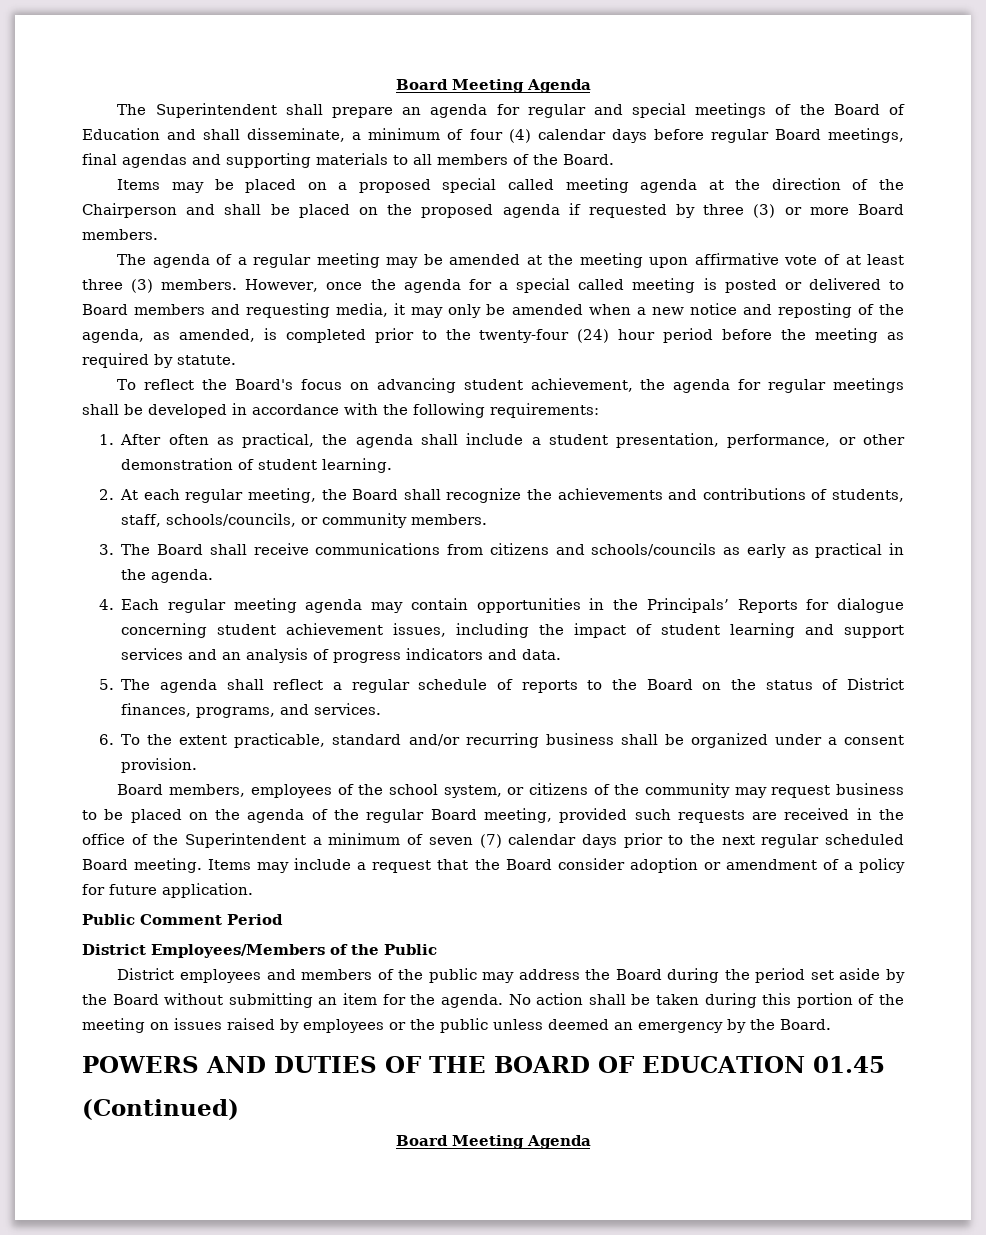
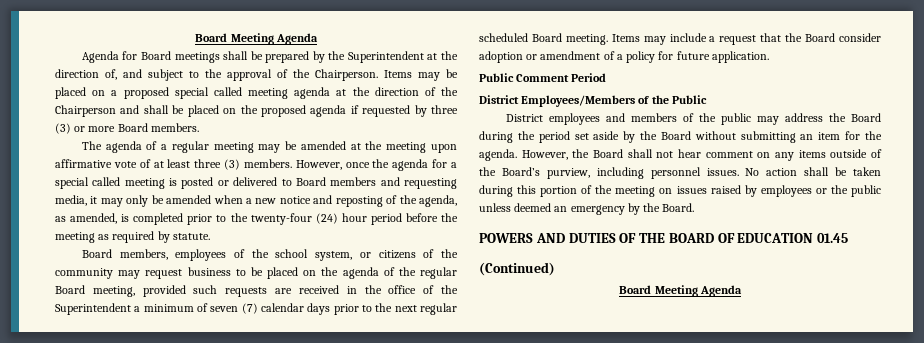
[117,103,906,118] [82,128,904,143] [82,153,614,168] The Superintendent shall prepare an agenda for regular and special meetings of the Board of Education and shall disseminate, a minimum of four (4) calendar days before regular Board meetings, final agendas and supporting materials to all members of the Board. // -> [81,51,459,63] [55,69,378,81] Agenda for Board meetings shall be prepared by the Superintendent at the direction of, and subject to the approval of the Chairperson.
[117,378,904,393] [82,403,599,418] [99,433,905,448] [121,458,393,473] [99,488,904,503] [121,513,488,528] [99,543,904,558] [121,569,214,583] [99,598,905,613] [121,623,904,638] [121,648,562,663] [99,678,905,693] [121,703,382,718] [99,733,905,748] [121,758,198,773] // To reflect the Board's focus on advancing student achievement, the agenda for regular meetings shall be developed in accordance with the following requirements: // 1. After often as practical, the agenda shall include a student presentation, performance, or other demonstration of student learning. // 2. At each regular meeting, the Board shall recognize the achievements and contributions of students, staff, schools/councils, or community members. // 3. The Board shall receive communications from citizens and schools/councils as early as practical in the agenda. // 4. Each regular meeting agenda may contain opportunities in the Principals’ Reports for dialogue concerning student achievement issues, including the impact of student learning and support services and an analysis of progress indicators and data. // 5. The agenda shall reflect a regular schedule of reports to the Board on the status of District finances, programs, and services. // 6. To the extent practicable, standard and/or recurring business shall be organized under a consent provision. -> (210, 236) none
(503, 1001) none -> [521,149,882,161] [479,167,739,179] However, the Board shall not hear comment on any items outside of the Board’s purview, including personnel issues.

